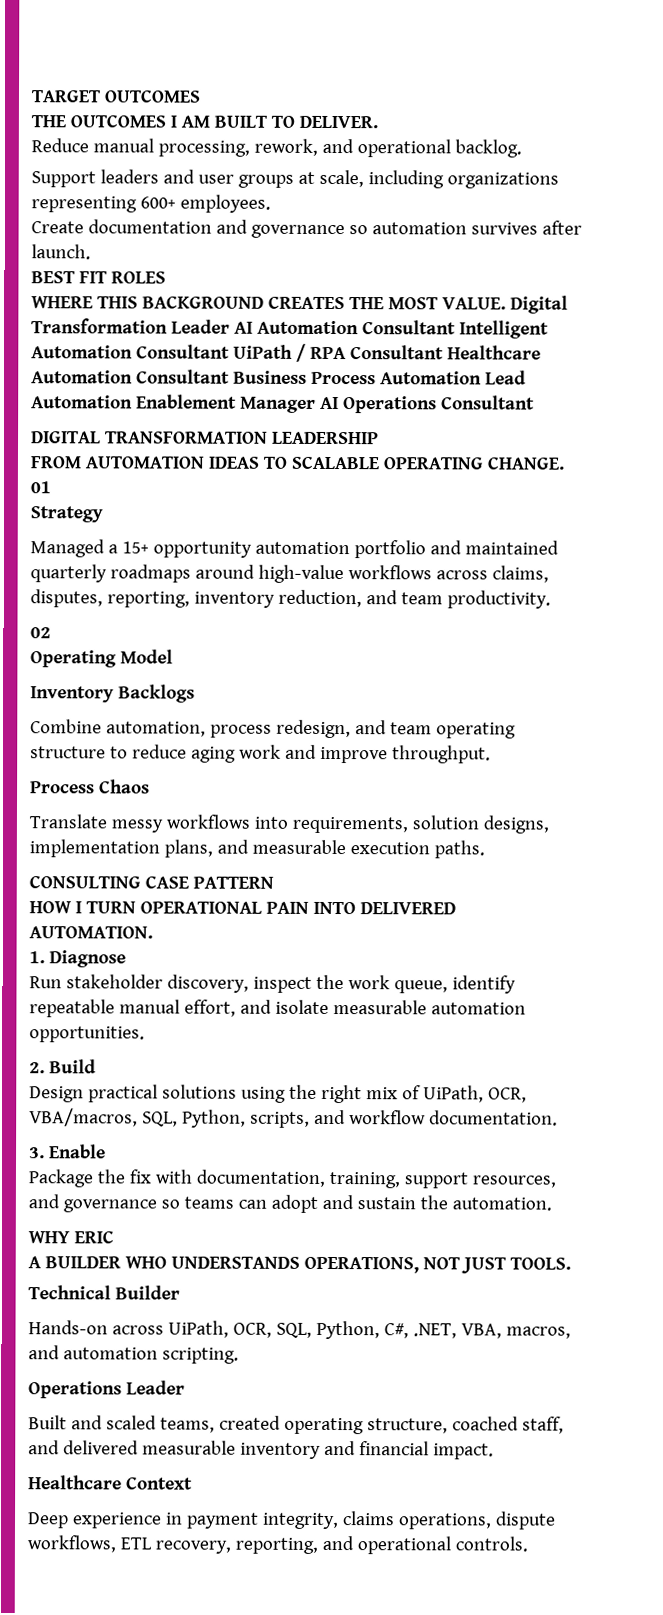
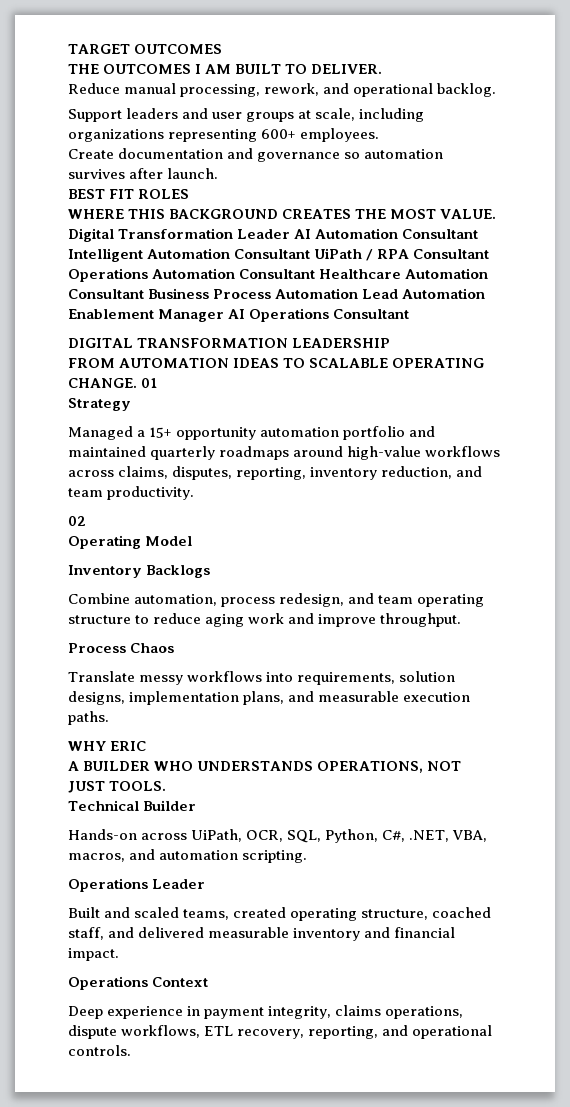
(444, 352) none -> [68,268,316,282] Operations Automation Consultant
[29,875,274,889] [29,901,456,915] [29,926,153,939] [29,950,126,968] [29,974,516,994] [29,999,526,1018] [29,1026,145,1043] [29,1059,96,1074] [29,1084,527,1104] [29,1108,558,1128] [29,1144,106,1159] [28,1169,556,1189] [28,1194,552,1213] // CONSULTING CASE PATTERN // HOW I TURN OPERATIONAL PAIN INTO DELIVERED AUTOMATION. // 1. Diagnose // Run stakeholder discovery, inspect the work queue, identify repeatable manual effort, and isolate measurable automation opportunities. // 2. Build // Design practical solutions using the right mix of UiPath, OCR, VBA/macros, SQL, Python, scripts, and workflow documentation. // 3. Enable // Package the fix with documentation, training, support resources, and governance so teams can adopt and sustain the automation. -> (109, 718) none
[28,1475,122,1490] Healthcare -> [68,976,148,990] Operations

